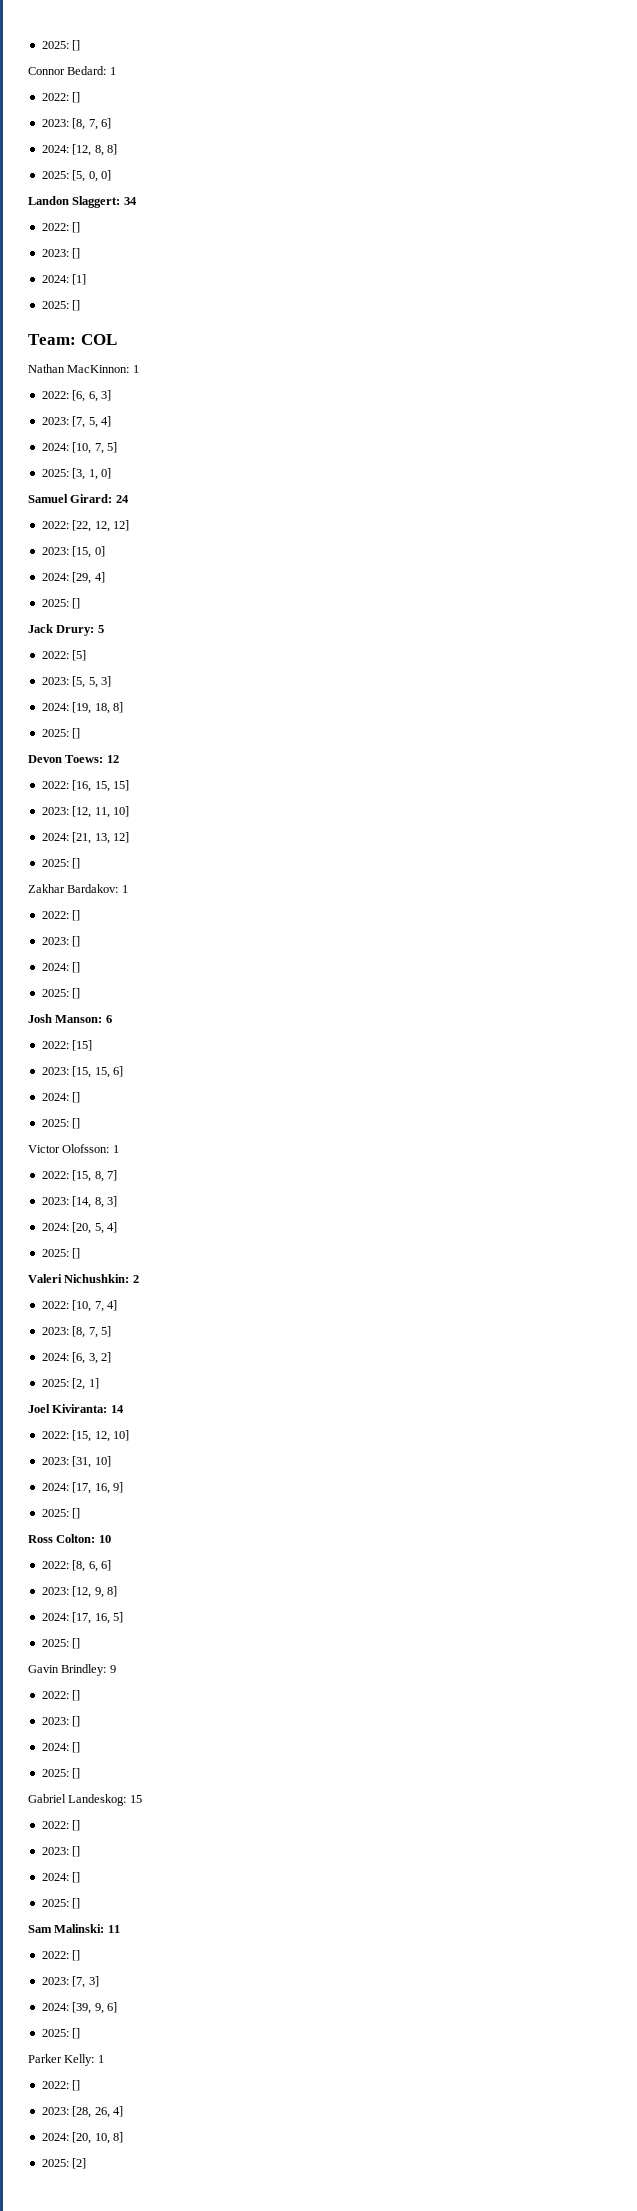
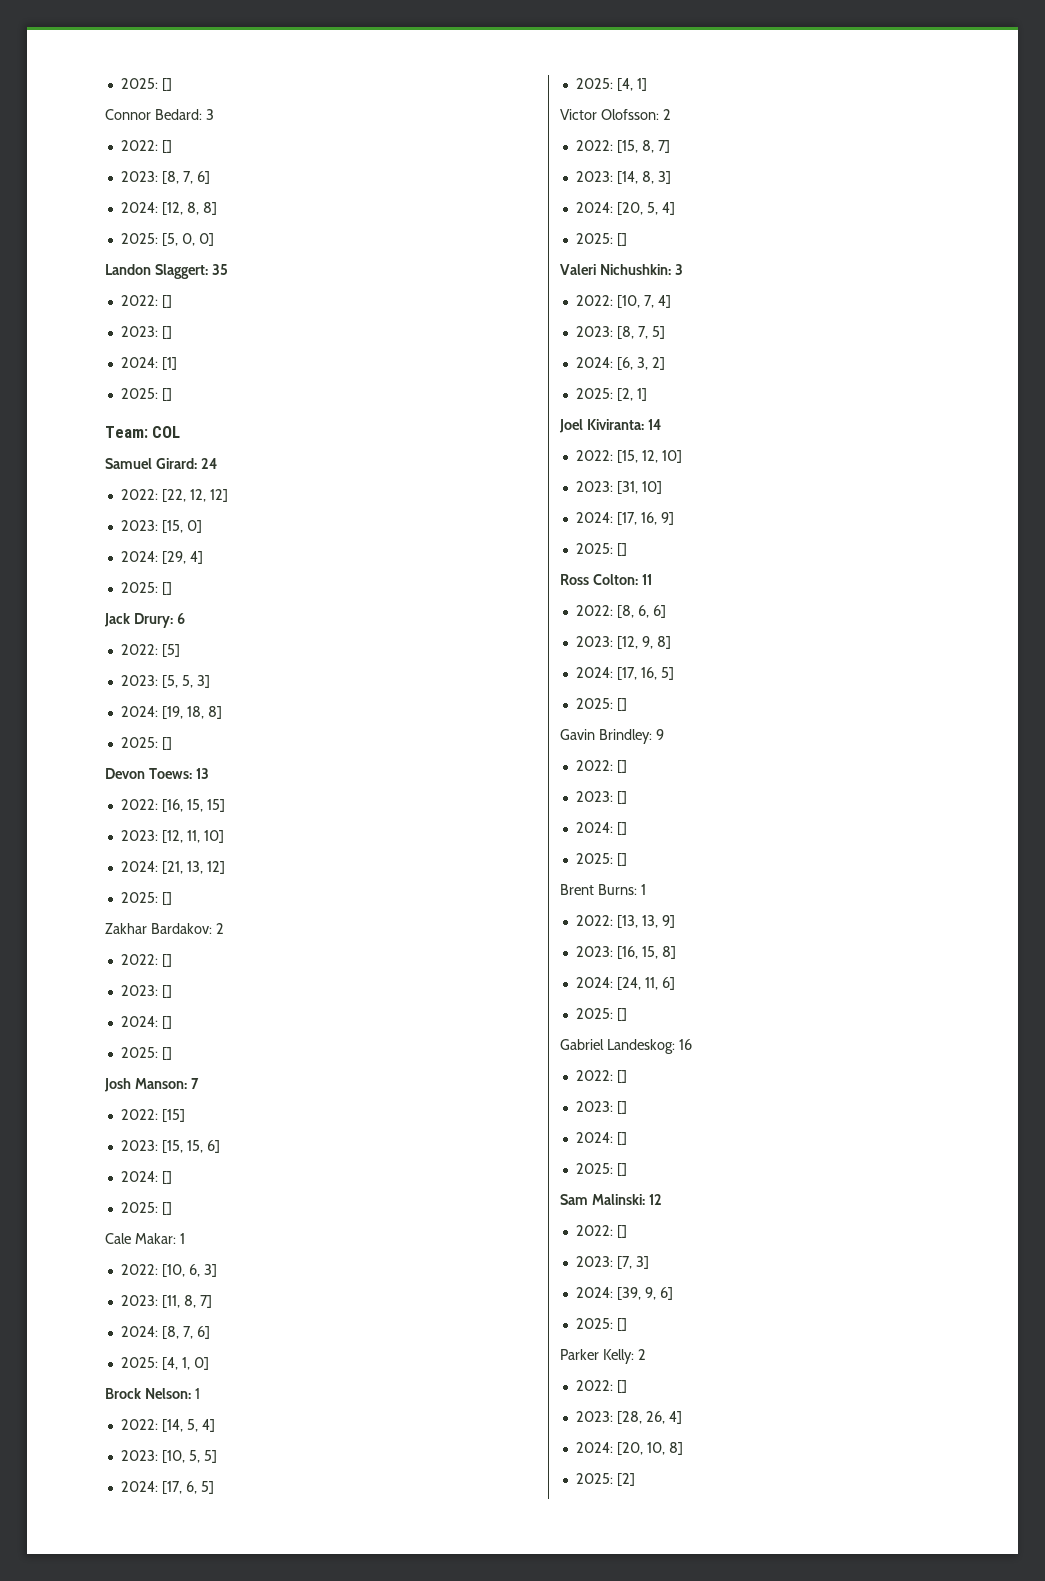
[109,67,116,75] 1 -> [205,109,214,120] 3
[123,197,137,205] 34 -> [211,264,228,275] 35
[28,364,139,373] [41,390,111,402] [41,416,111,428] [41,442,117,454] [41,468,111,480] // Nathan MacKinnon: 1 // 2022: [6, 6, 3] // 2023: [7, 5, 4] // 2024: [10, 7, 5] // 2025: [3, 1, 0] -> (181, 432) none
[97,625,104,633] 5 -> [176,613,185,624] 6
[106,755,119,763] 12 -> [195,768,209,779] 13
[121,885,128,893] 1 -> [215,923,224,934] 2
[105,1015,112,1023] 6 -> [190,1078,199,1089] 7
(81, 1123) none -> [105,1233,185,1244] [120,1264,217,1277] [120,1295,212,1308] [120,1326,210,1339] [120,1357,209,1370] [105,1388,200,1399] [120,1419,215,1432] [120,1450,217,1463] [120,1481,214,1494] [575,78,647,91] // Cale Makar: 1 // 2022: [10, 6, 3] // 2023: [11, 8, 7] // 2024: [8, 7, 6] // 2025: [4, 1, 0] // Brock Nelson: 1 // 2022: [14, 5, 4] // 2023: [10, 5, 5] // 2024: [17, 6, 5] // 2025: [4, 1]
[112,1145,119,1153] 1 -> [662,109,671,120] 2
[132,1275,139,1283] 2 -> [674,264,683,275] 3
[98,1535,111,1543] 10 -> [641,574,652,585] 11
(81, 1773) none -> [560,884,646,895] [575,915,675,928] [575,946,676,959] [575,977,675,990] [575,1008,627,1021] // Brent Burns: 1 // 2022: [13, 13, 9] // 2023: [16, 15, 8] // 2024: [24, 11, 6] // 2025: []
[129,1795,142,1803] 15 -> [678,1039,692,1050] 16
[107,1925,120,1933] 11 -> [648,1194,662,1205] 12
[97,2055,104,2063] 1 -> [637,1349,646,1360] 2

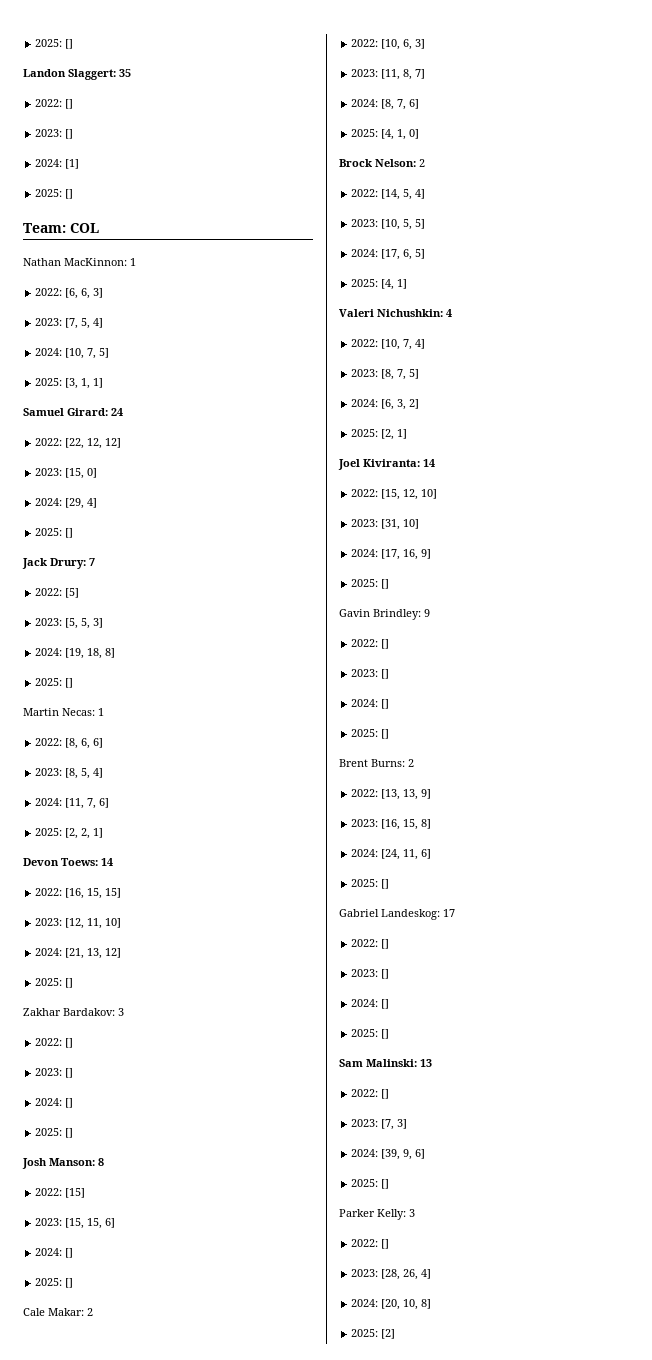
[120,78,172,91] [105,109,214,120] [120,140,172,153] [120,171,210,184] [120,202,217,215] [120,233,214,246] 2025: [] // Connor Bedard: 3 // 2022: [] // 2023: [8, 7, 6] // 2024: [12, 8, 8] // 2025: [5, 0, 0] -> [35,39,74,49] 2025: []
(181, 432) none -> [23,258,136,266] [35,288,104,299] [35,318,104,329] [35,348,110,359] [35,378,104,389] // Nathan MacKinnon: 1 // 2022: [6, 6, 3] // 2023: [7, 5, 4] // 2024: [10, 7, 5] // 2025: [3, 1, 1]
[176,613,185,624] 6 -> [89,558,95,566] 7
(172, 743) none -> [23,708,104,716] [35,738,104,749] [35,768,104,779] [35,798,110,809] [35,828,104,839] // Martin Necas: 1 // 2022: [8, 6, 6] // 2023: [8, 5, 4] // 2024: [11, 7, 6] // 2025: [2, 2, 1]
[195,768,209,779] 13 -> [101,858,113,866] 14
[215,923,224,934] 2 -> [118,1008,124,1016] 3
[190,1078,199,1089] 7 -> [98,1158,104,1166] 8
[179,1233,185,1244] 1 -> [87,1308,93,1316] 2
[194,1388,200,1399] 1 -> [419,159,425,167] 2
[560,109,671,120] [575,140,670,153] [575,171,671,184] [575,202,675,215] [575,233,627,246] // Victor Olofsson: 2 // 2022: [15, 8, 7] // 2023: [14, 8, 3] // 2024: [20, 5, 4] // 2025: [] -> (408, 284) none
[674,264,683,275] 3 -> [446,309,452,317] 4
[560,574,652,585] [575,605,666,618] [575,636,671,649] [575,667,674,680] [575,698,627,711] // Ross Colton: 11 // 2022: [8, 6, 6] // 2023: [12, 9, 8] // 2024: [17, 16, 5] // 2025: [] -> (390, 584) none
[640,884,646,895] 1 -> [408,759,414,767] 2
[678,1039,692,1050] 16 -> [443,909,455,917] 17
[648,1194,662,1205] 12 -> [420,1059,432,1067] 13
[637,1349,646,1360] 2 -> [409,1209,415,1217] 3

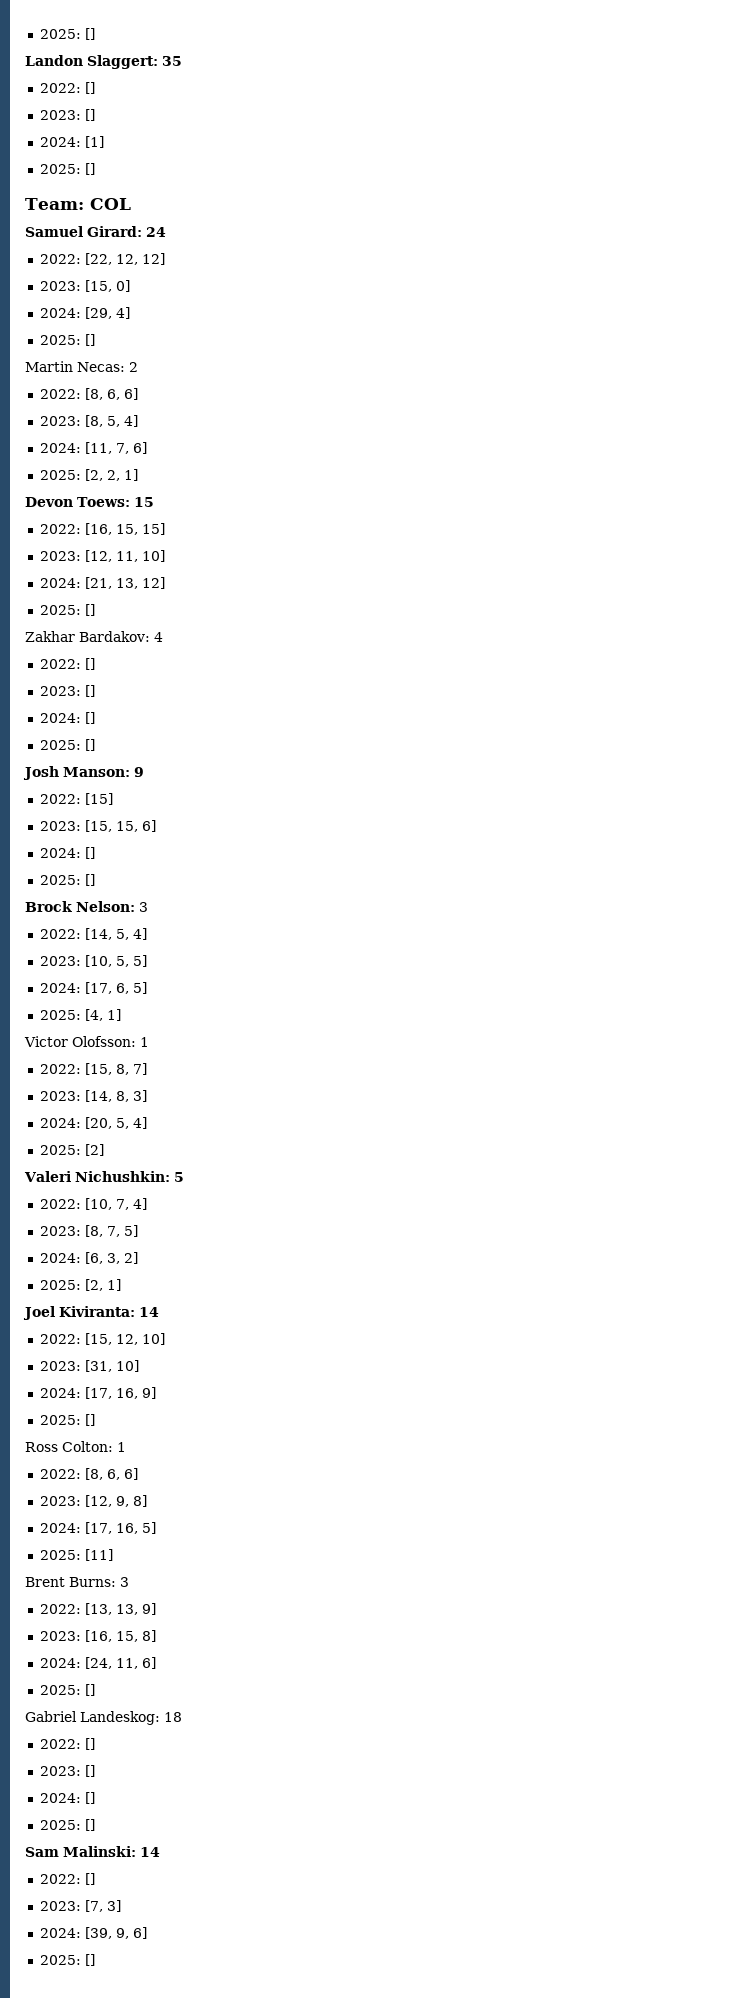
[23,258,136,266] [35,288,104,299] [35,318,104,329] [35,348,110,359] [35,378,104,389] // Nathan MacKinnon: 1 // 2022: [6, 6, 3] // 2023: [7, 5, 4] // 2024: [10, 7, 5] // 2025: [3, 1, 1] -> (131, 204) none
[22,558,95,569] [35,588,80,598] [35,618,104,629] [35,648,116,659] [35,678,74,688] // Jack Drury: 7 // 2022: [5] // 2023: [5, 5, 3] // 2024: [19, 18, 8] // 2025: [] -> (95, 340) none
[98,708,104,716] 1 -> [129,362,138,372] 2
[101,858,113,866] 14 -> [133,497,154,507] 15
[118,1008,124,1016] 3 -> [154,632,163,642] 4
[98,1158,104,1166] 8 -> [134,767,144,777] 9
[23,1308,93,1316] [351,39,426,50] [351,69,426,80] [351,99,420,110] [351,129,420,140] // Cale Makar: 2 // 2022: [10, 6, 3] // 2023: [11, 8, 7] // 2024: [8, 7, 6] // 2025: [4, 1, 0] -> (95, 880) none
[419,159,425,167] 2 -> [139,902,148,912] 3
(408, 284) none -> [24,1036,149,1047] [39,1063,147,1075] [39,1090,147,1102] [39,1117,147,1129] [39,1144,104,1156] // Victor Olofsson: 1 // 2022: [15, 8, 7] // 2023: [14, 8, 3] // 2024: [20, 5, 4] // 2025: [2]
[446,309,452,317] 4 -> [173,1172,184,1182] 5
[339,609,430,620] [351,639,390,649] [351,669,390,679] [351,699,390,709] [351,729,390,739] Gavin Brindley: 9 // 2022: [] // 2023: [] // 2024: [] // 2025: [] -> [25,1441,126,1452] [39,1468,138,1480] [39,1495,147,1507] [39,1522,156,1534] [39,1549,113,1561] Ross Colton: 1 // 2022: [8, 6, 6] // 2023: [12, 9, 8] // 2024: [17, 16, 5] // 2025: [11]
[408,759,414,767] 2 -> [120,1577,129,1587] 3
[443,909,455,917] 17 -> [164,1712,182,1722] 18
[420,1059,432,1067] 13 -> [140,1847,160,1857] 14
[339,1209,415,1220] [351,1239,390,1249] [351,1269,432,1280] [351,1299,432,1310] [351,1329,396,1339] // Parker Kelly: 3 // 2022: [] // 2023: [28, 26, 4] // 2024: [20, 10, 8] // 2025: [2] -> (95, 1960) none

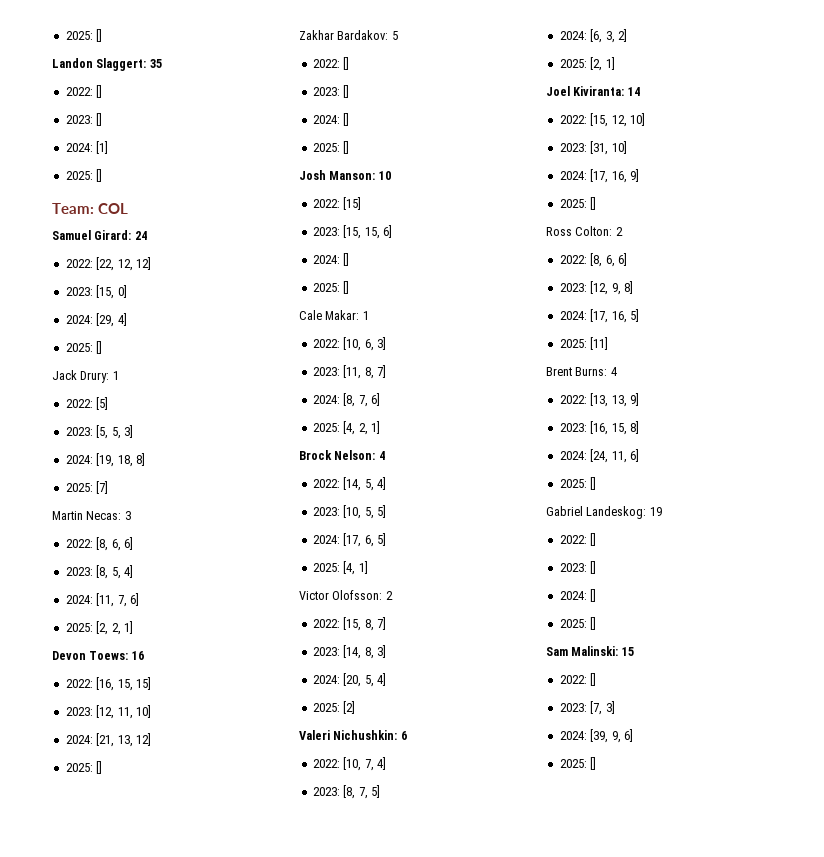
(95, 340) none -> [52,370,119,383] [65,397,109,410] [65,425,133,439] [65,453,145,467] [65,481,109,494] // Jack Drury: 1 // 2022: [5] // 2023: [5, 5, 3] // 2024: [19, 18, 8] // 2025: [7]
[129,362,138,372] 2 -> [124,511,131,520] 3
[133,497,154,507] 15 -> [131,651,144,660] 16
[154,632,163,642] 4 -> [391,31,398,40] 5
[134,767,144,777] 9 -> [378,171,391,180] 10
(95, 880) none -> [299,310,369,320] [312,337,386,351] [312,365,386,379] [312,393,380,407] [312,421,380,435] // Cale Makar: 1 // 2022: [10, 6, 3] // 2023: [11, 8, 7] // 2024: [8, 7, 6] // 2025: [4, 2, 1]
[139,902,148,912] 3 -> [378,451,385,460] 4
[140,1037,149,1047] 1 -> [385,591,393,600] 2
[173,1172,184,1182] 5 -> [400,731,407,740] 6
[117,1442,126,1452] 1 -> [615,227,623,236] 2
[120,1577,129,1587] 3 -> [610,367,617,376] 4
[164,1712,182,1722] 18 -> [649,507,662,516] 19
[140,1847,160,1857] 14 -> [621,647,634,656] 15

